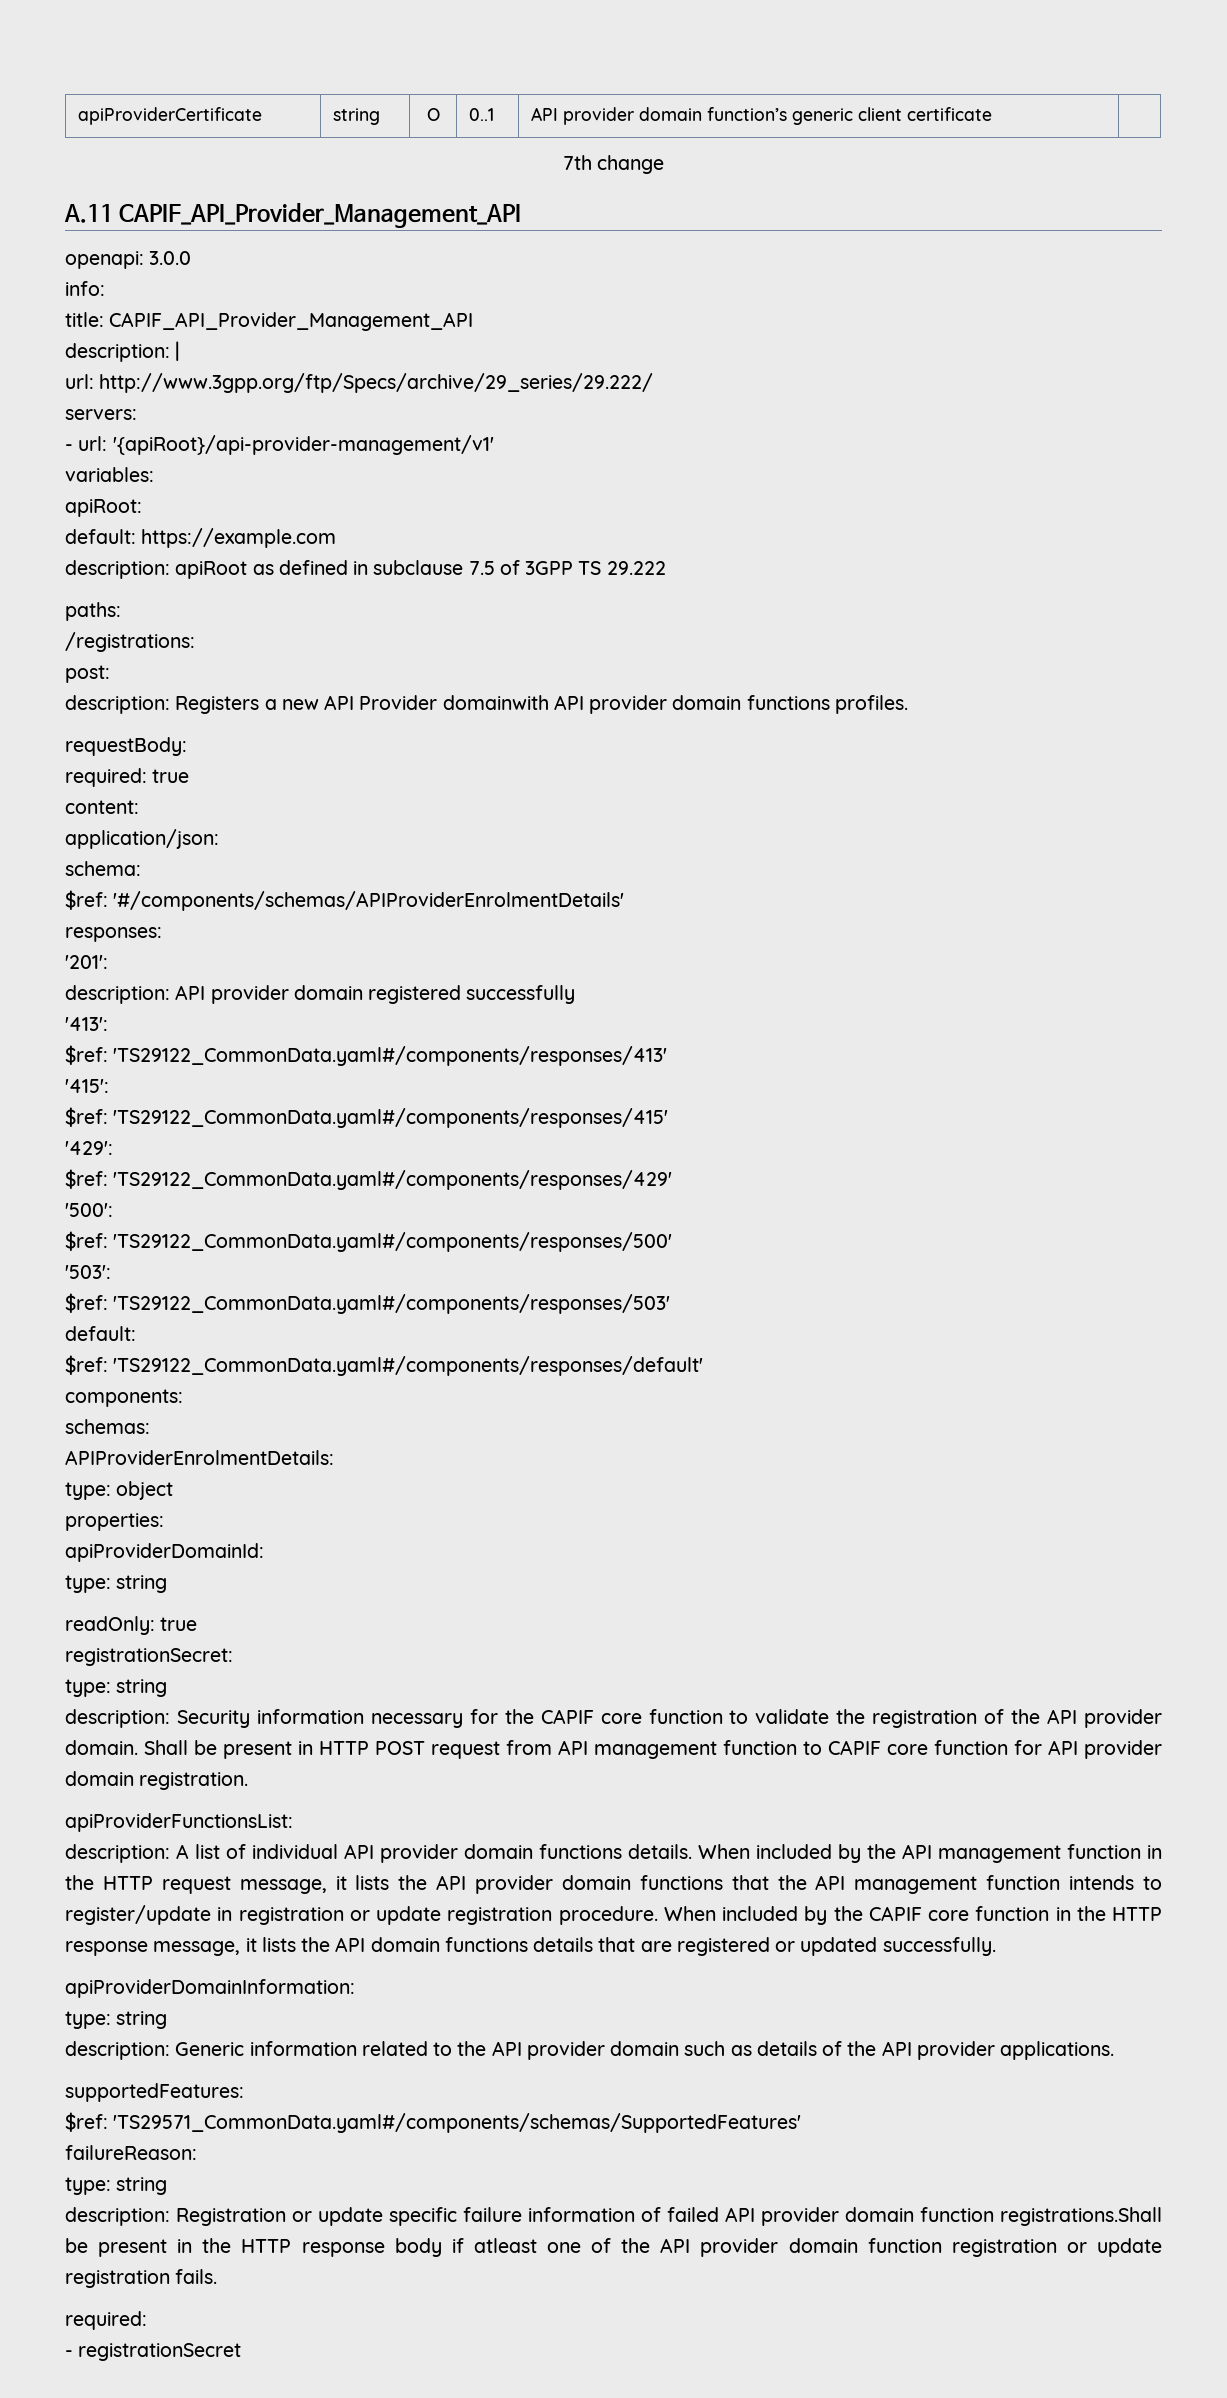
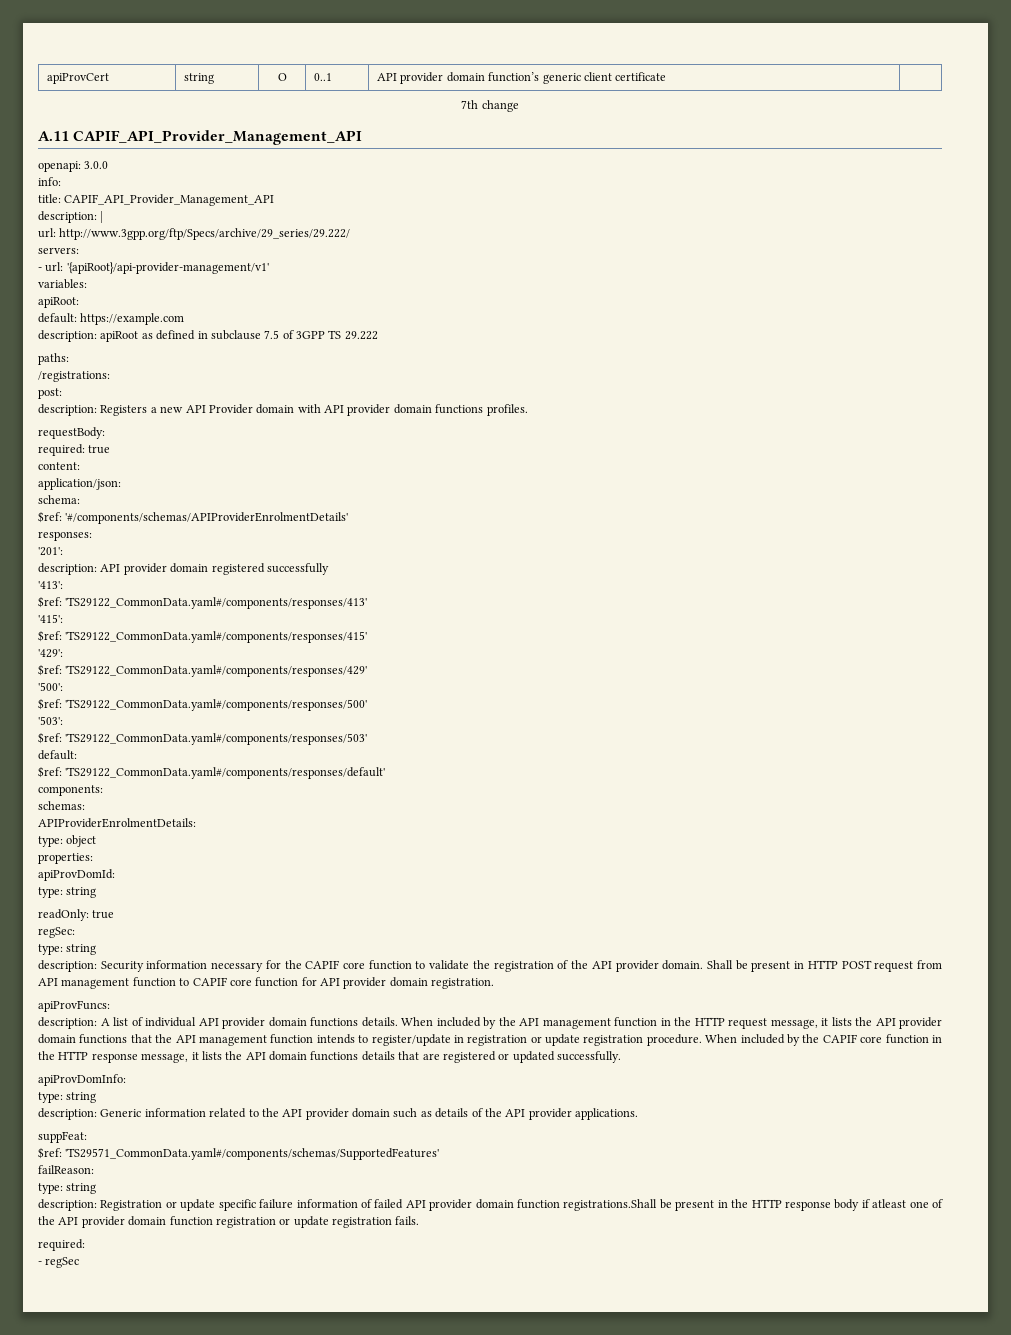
[77,107,262,125] apiProviderCertificate -> [47,73,110,84] apiProvCert
[442,695,549,710] domainwith -> [256,404,321,414] domain with
[65,1543,264,1562] apiProviderDomainId: -> [38,869,115,881] apiProvDomId:
[65,1648,233,1666] registrationSecret: -> [38,927,75,938] regSec:
[65,1813,293,1832] apiProviderFunctionsList: -> [38,1000,110,1012] apiProvFuncs:
[65,1979,355,1998] apiProviderDomainInformation: -> [38,1074,126,1086] apiProvDomInfo:
[65,2083,244,2102] supportedFeatures: -> [38,1131,87,1143] suppFeat:
[65,2145,197,2160] failureReason: -> [38,1165,94,1174] failReason:
[78,2343,242,2361] registrationSecret -> [45,1257,80,1268] regSec

